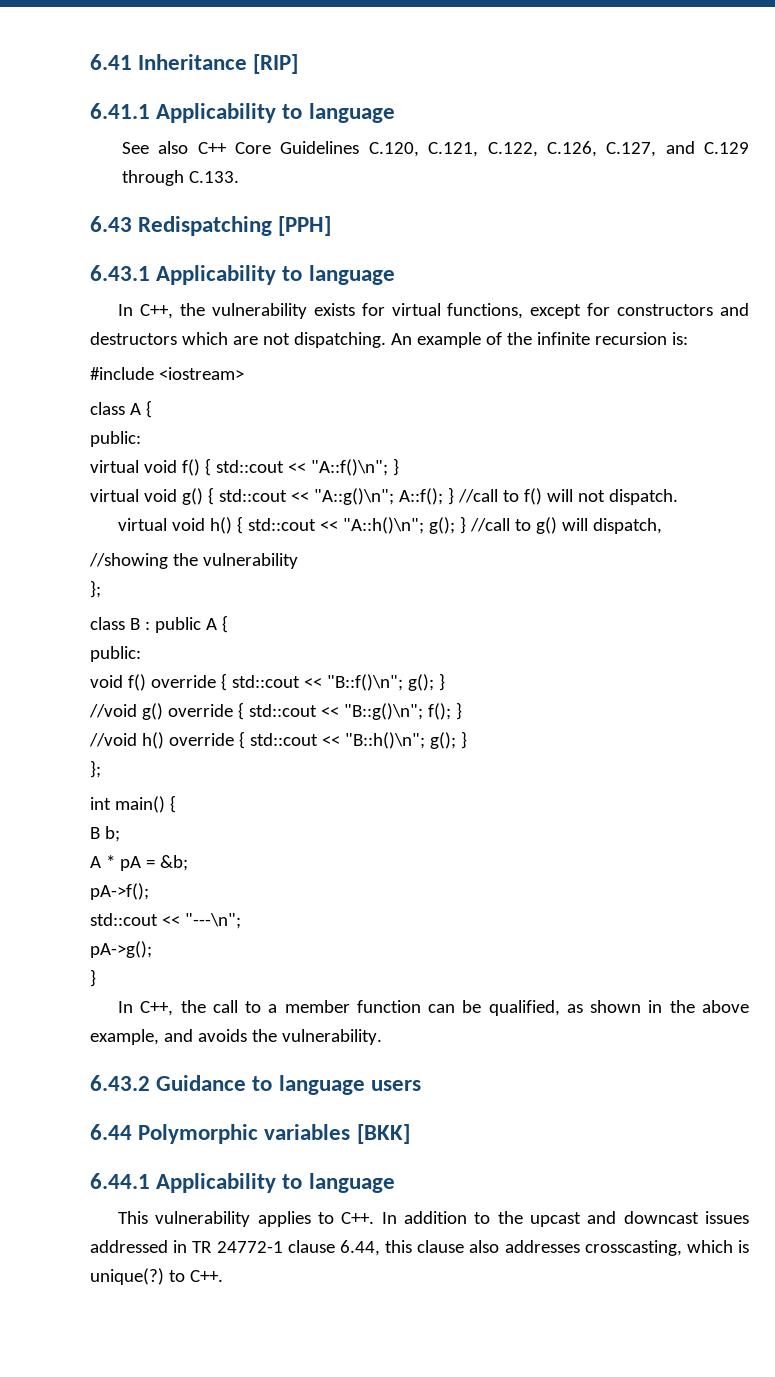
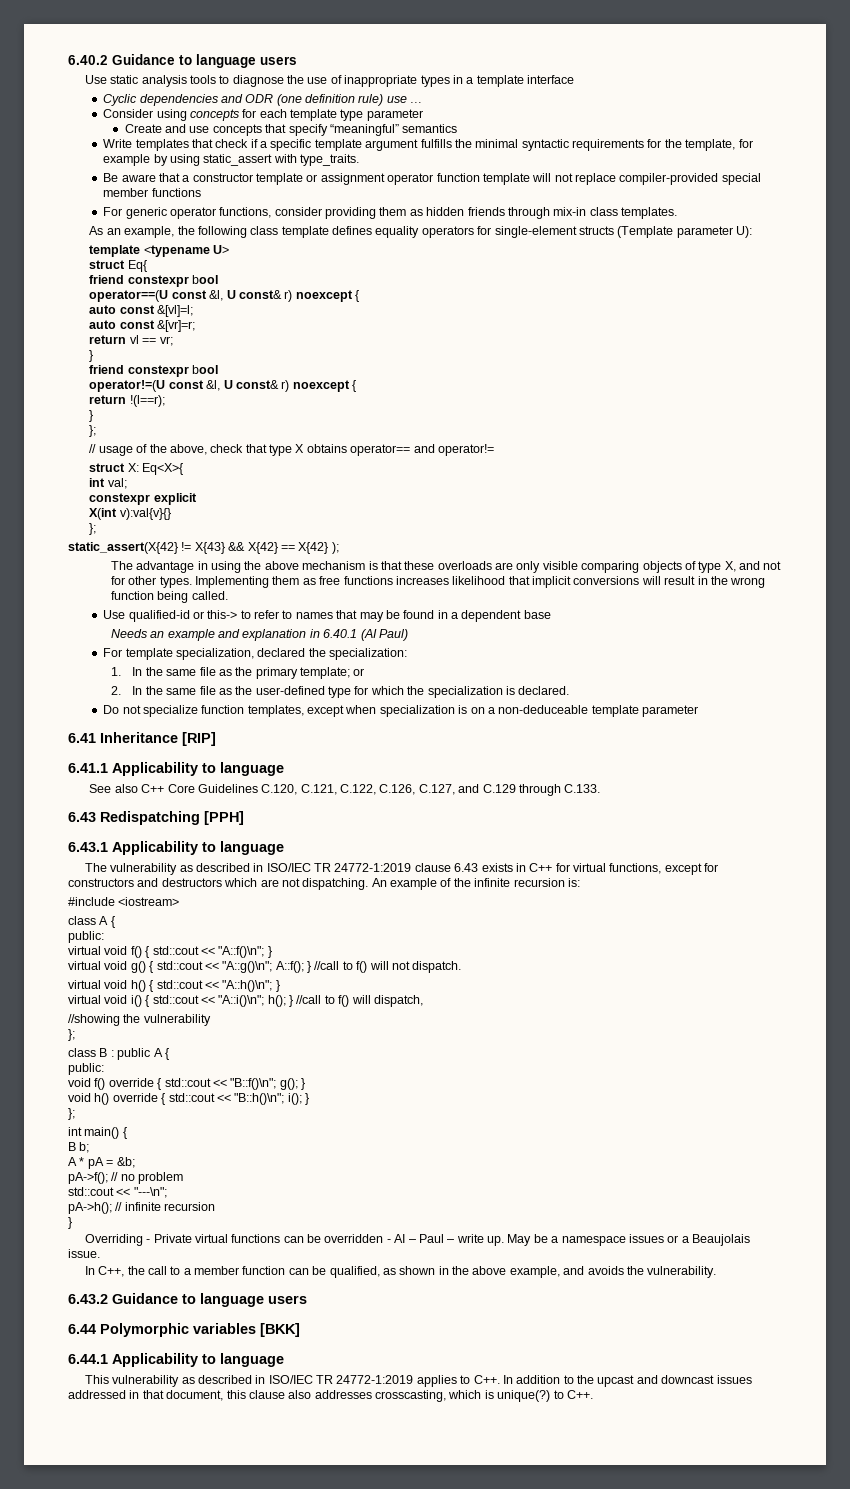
(90, 62) none -> [68,54,297,68] [84,75,575,87] [103,94,424,106] [103,109,423,121] [124,124,458,136] [103,139,753,151] [103,154,360,166] [103,173,761,185] [103,188,201,197] [103,207,678,219] [89,226,753,238] [89,245,230,257] [89,260,147,272] [89,275,219,287] [89,290,360,302] [89,305,194,317] [89,320,196,332] [89,335,173,346] [89,350,94,362] [89,365,219,377] [89,380,357,392] [89,395,165,407] [89,410,94,422] [89,425,97,437] [89,444,494,456] [89,463,184,475] [89,478,127,489] [89,493,197,505] [89,508,171,520] [89,523,97,535] [68,542,339,554] [110,561,782,573] [110,576,766,588] [110,591,228,603] [103,610,551,622] [110,629,408,641] [103,648,408,660] [110,667,365,679] [110,686,570,698] [103,705,699,717] 6.40.2 Guidance to language users // Use static analysis tools to diagnose the use of inappropriate types in a template interface // Cyclic dependencies and ODR (one definition rule) use … // Consider using concepts for each template type parameter // Create and use concepts that specify “meaningful” semantics // Write templates that check if a specific template argument fulfills the minimal syntactic requirements for the template, for example by using static_assert with type_traits. // Be aware that a constructor template or assignment operator function template will not replace compiler-provided special member functions // For generic operator functions, consider providing them as hidden friends through mix-in class templates. // As an example, the following class template defines equality operators for single-element structs (Template parameter U): // template <typename U> // struct Eq{ // friend constexpr bool // operator==(U const &l, U const& r) noexcept { // auto const &[vl]=l; // auto const &[vr]=r; // return vl == vr; // } // friend constexpr bool // operator!=(U const &l, U const& r) noexcept { // return !(l==r); // } // }; // // usage of the above, check that type X obtains operator== and operator!= // struct X: Eq<X>{ // int val; // constexpr explicit // X(int v):val{v}{} // }; // static_assert(X{42} != X{43} && X{42} == X{42} ); // The advantage in using the above mechanism is that these overloads are only visible comparing objects of type X, and not for other types. Implementing them as free functions increases likelihood that implicit conversions will result in the wrong function being called. // Use qualified-id or this-> to refer to names that may be found in a dependent base // Needs an example and explanation in 6.40.1 (AI Paul) // For template specialization, declared the specialization: // 1. In the same file as the primary template; or // 2. In the same file as the user-defined type for which the specialization is declared. // Do not specialize function templates, except when specialization is on a non-deduceable template parameter //
[118,303,355,319] In C++, the vulnerability exists -> [84,863,553,875] The vulnerability as described in ISO/IEC TR 24772-1:2019 clause 6.43 exists in C++
[429,516,558,534] g(); } //call to g() -> [275,980,280,992] [68,995,350,1007] } // virtual void i() { std::cout << "A::i()\n"; h(); } //call to f()
[89,702,462,720] [89,733,137,747] //void g() override { std::cout << "B::g()\n"; f(); } // //void -> [68,1093,91,1102] void
[429,732,456,749] g(); -> [287,1093,302,1105] i();
(149, 891) none -> [111,1172,184,1184] // no problem
[90,941,152,958] [90,969,96,987] pA->g(); // } -> [68,1202,216,1214] [68,1217,72,1229] [84,1234,751,1246] [68,1249,100,1258] pA->h(); // infinite recursion // } // Overriding - Private virtual functions can be overridden - AI – Paul – write up. May be a namespace issues or a Beaujolais issue.
(251, 1219) none -> [181,1375,414,1384] as described in ISO/IEC TR 24772-1:2019
[192,1240,380,1256] TR 24772-1 clause 6.44, -> [142,1390,224,1401] that document,

